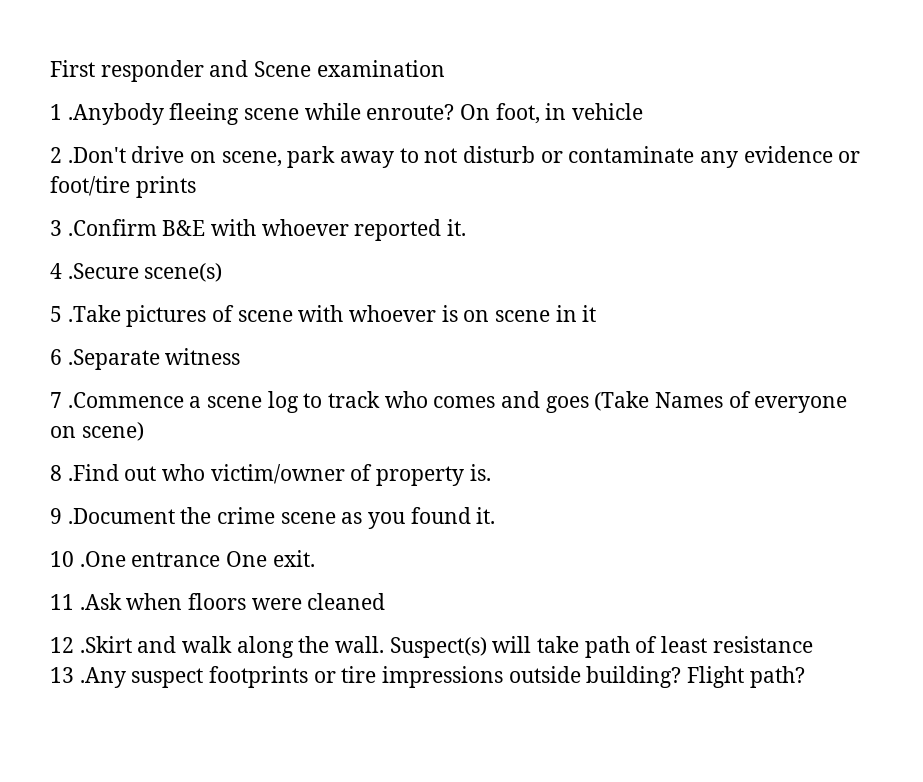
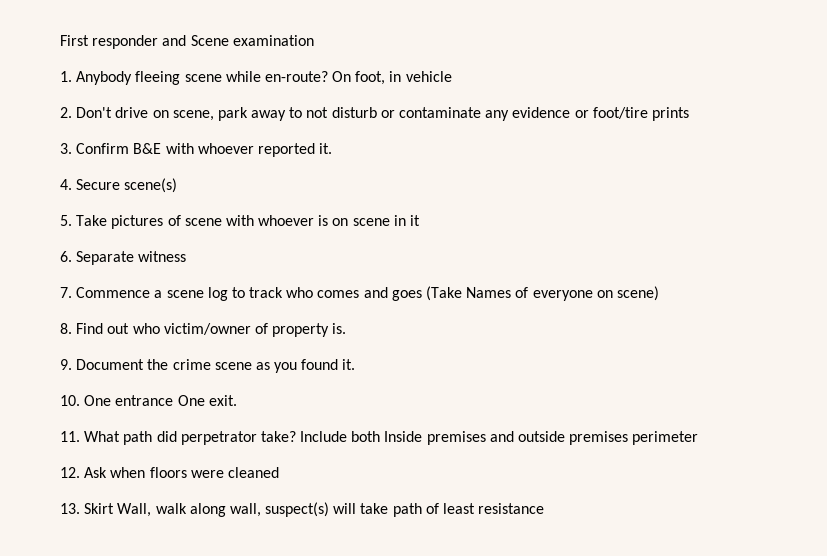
[50,103,164,125] 1 .Anybody -> [60,71,133,85] 1. Anybody
[366,104,455,120] enroute? -> [264,71,328,82] en-route?
[50,147,126,163] 2 .Don't -> [60,107,113,118] 2. Don't
[50,219,157,236] 3 .Confirm -> [60,143,130,154] 3. Confirm
[50,263,139,279] 4 .Secure -> [60,179,121,190] 4. Secure
[50,305,121,322] 5 .Take -> [60,215,108,226] 5. Take
[50,349,160,370] 6 .Separate -> [60,251,135,265] 6. Separate
[50,392,184,408] 7 .Commence -> [60,287,151,298] 7. Commence
[50,464,119,481] 8 .Find -> [60,323,104,334] 8. Find
[50,508,175,524] 9 .Document -> [60,359,145,370] 9. Document
[50,551,126,567] 10 .One -> [60,395,112,406] 10. One
[50,593,386,610] [50,636,487,658] 11 .Ask when floors were cleaned // 12 .Skirt and walk along the wall. Suspect(s) -> [60,431,699,445] [60,467,279,478] [60,502,330,517] 11. What path did perpetrator take? Include both Inside premises and outside premises perimeter // 12. Ask when floors were cleaned // 13. Skirt Wall, walk along wall, suspect(s)
[50,666,805,688] // 13 .Any suspect footprints or tire impressions outside building? Flight path? -> (545, 508) none

